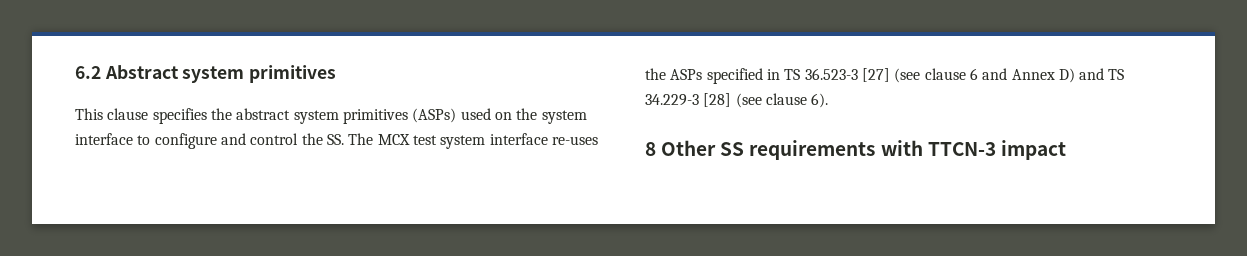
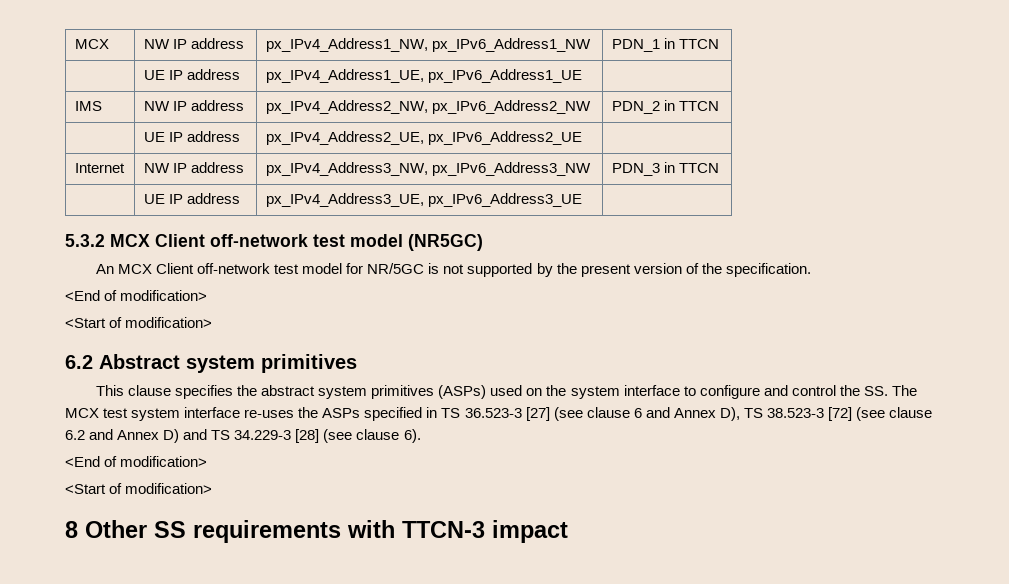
(75, 72) none -> [74,39,109,49] [143,38,244,49] [265,38,591,52] [611,38,719,52] [143,69,240,80] [265,69,582,83] [74,101,102,111] [143,100,244,111] [265,100,591,114] [611,100,719,114] [143,131,240,142] [265,131,582,145] [74,163,125,173] [143,162,244,173] [265,162,591,176] [611,162,719,176] [143,193,240,204] [265,193,582,207] [65,234,483,251] [95,263,811,277] [65,290,208,301] [65,317,213,328] MCX | NW IP address | px_IPv4_Address1_NW, px_IPv6_Address1_NW | PDN_1 in TTCN // | UE IP address | px_IPv4_Address1_UE, px_IPv6_Address1_UE | // IMS | NW IP address | px_IPv4_Address2_NW, px_IPv6_Address2_NW | PDN_2 in TTCN // | UE IP address | px_IPv4_Address2_UE, px_IPv6_Address2_UE | // Internet | NW IP address | px_IPv4_Address3_NW, px_IPv6_Address3_NW | PDN_3 in TTCN // | UE IP address | px_IPv4_Address3_UE, px_IPv6_Address3_UE | // 5.3.2 MCX Client off-network test model (NR5GC) // An MCX Client off-network test model for NR/5GC is not supported by the present version of the specification. // <End of modification> // <Start of modification> //
(1055, 74) none -> [719,407,933,421] [65,429,160,440] D), TS 38.523-3 [72] (see clause 6.2 and Annex
(829, 100) none -> [65,456,208,467] [65,483,213,494] // <End of modification> // <Start of modification>

